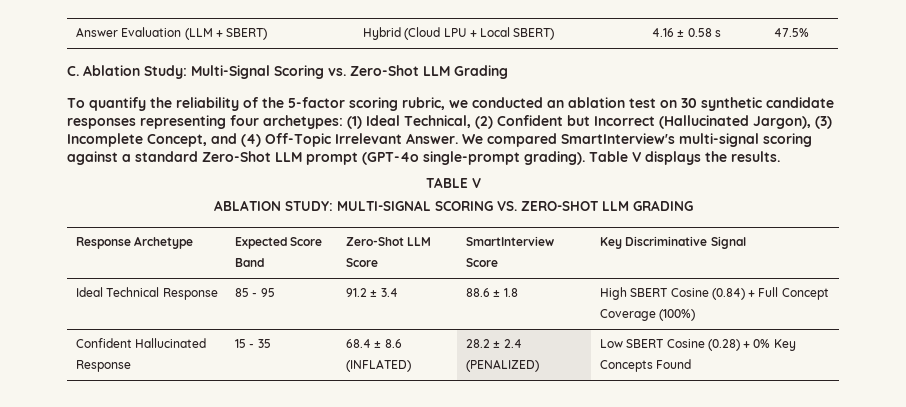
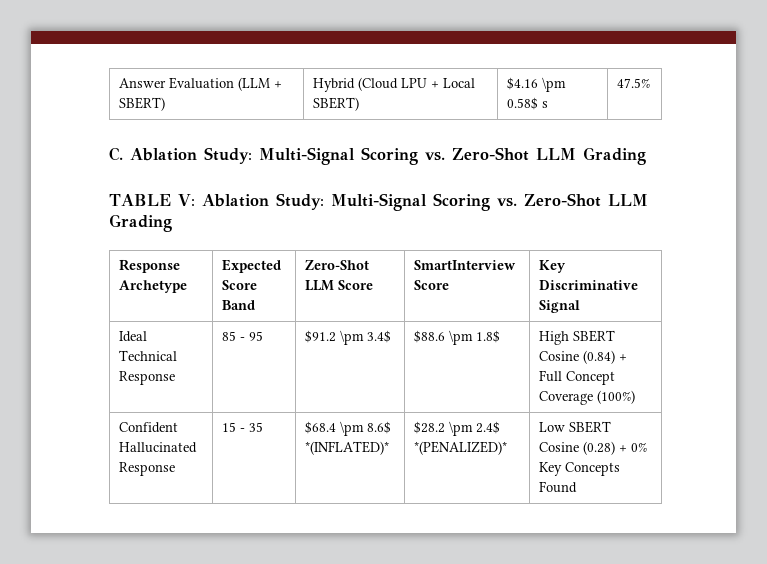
[652,28,712,37] 4.16 ± 0.58 -> [506,77,566,92] [506,97,538,110] $4.16 \pm 0.58$
[67,97,834,111] [67,115,832,129] [67,133,812,147] [67,151,780,165] [425,177,481,188] [213,200,693,211] To quantify the reliability of the 5-factor scoring rubric, we conducted an ablation test on 30 synthetic candidate responses representing four archetypes: (1) Ideal Technical, (2) Confident but Incorrect (Hallucinated Jargon), (3) Incomplete Concept, and (4) Off-Topic Irrelevant Answer. We compared SmartInterview's multi-signal scoring against a standard Zero-Shot LLM prompt (GPT-4o single-prompt grading). Table V displays the results. // TABLE V // ABLATION STUDY: MULTI-SIGNAL SCORING VS. ZERO-SHOT LLM GRADING -> [109,193,648,211] [109,214,172,232] TABLE V: Ablation Study: Multi-Signal Scoring vs. Zero-Shot LLM Grading
[346,288,398,297] [466,288,518,297] 91.2 ± 3.4 | 88.6 ± 1.8 -> [304,330,391,345] [413,330,500,345] $91.2 \pm 3.4$ | $88.6 \pm 1.8$
[346,339,402,348] [346,359,412,372] [466,339,522,348] [466,359,540,372] 68.4 ± 8.6 (INFLATED) | 28.2 ± 2.4 (PENALIZED) -> [304,421,391,436] [304,441,389,455] [413,421,500,436] [413,441,507,455] $68.4 \pm 8.6$ *(INFLATED)* | $28.2 \pm 2.4$ *(PENALIZED)*

